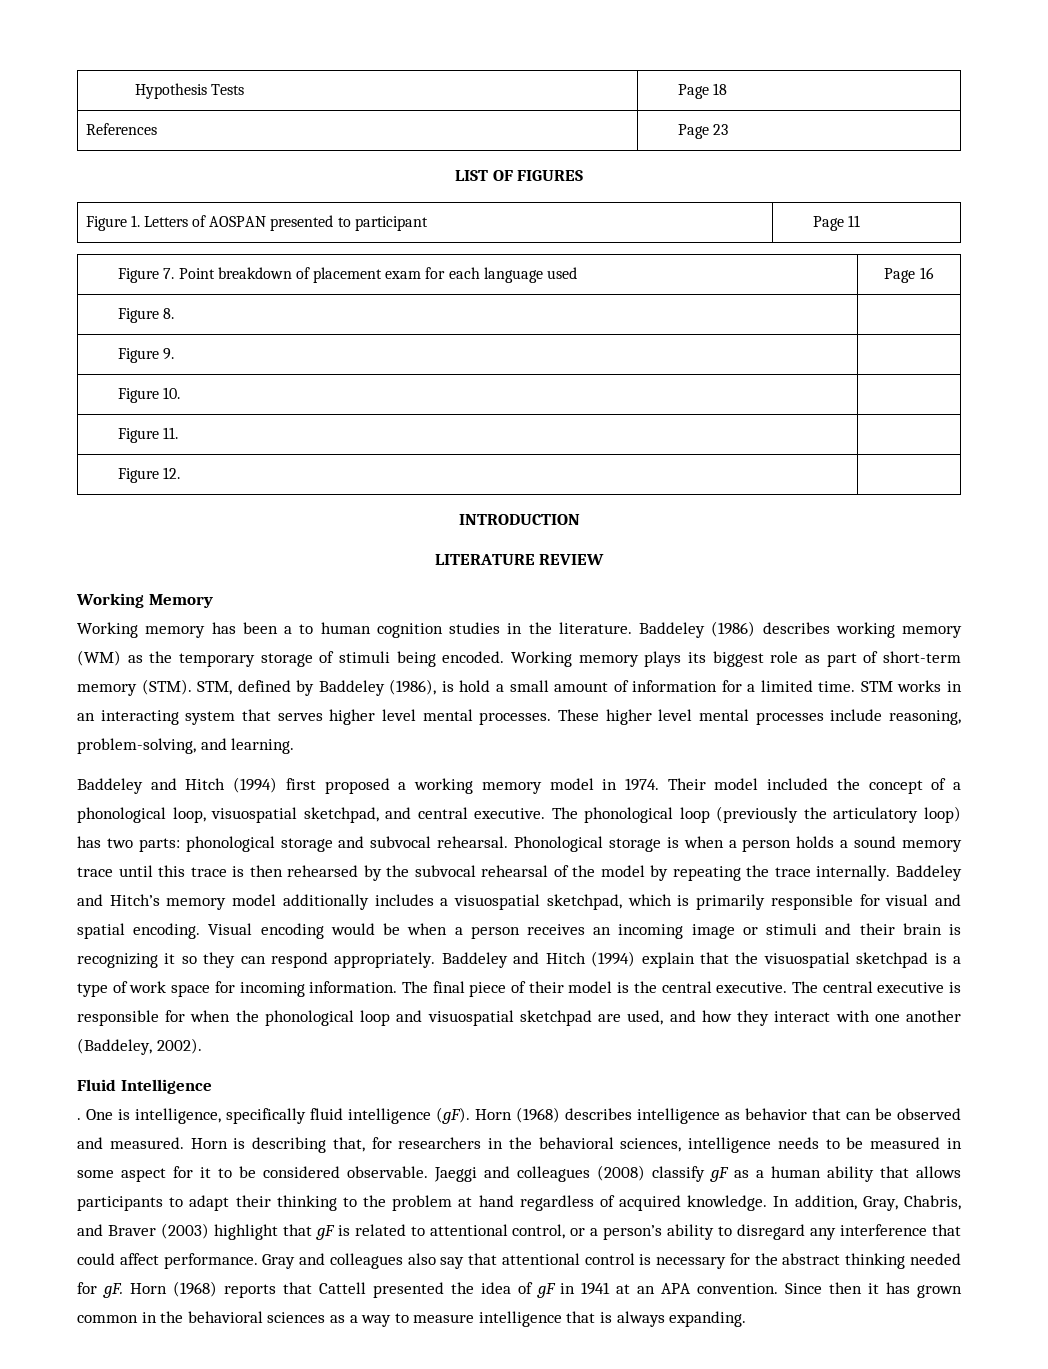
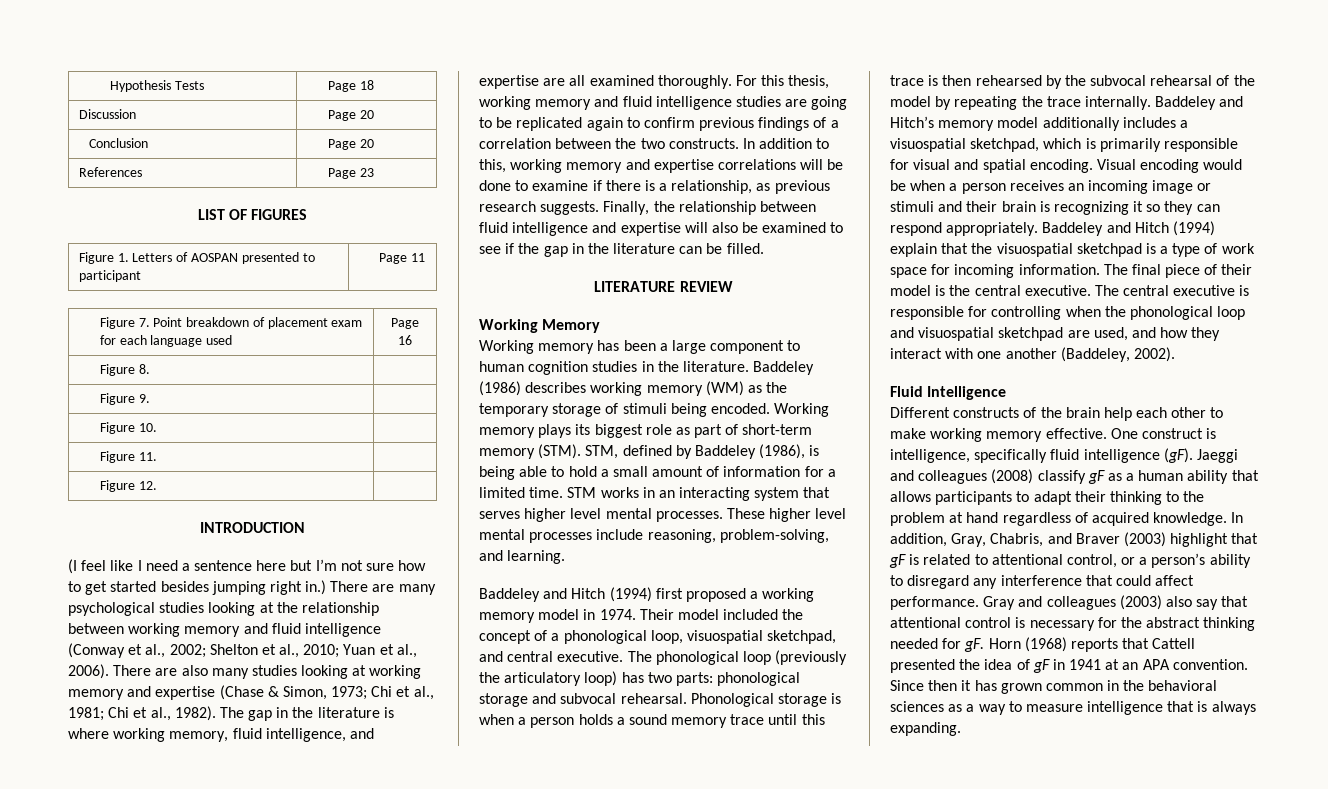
(728, 89) none -> [78,109,136,119] [327,110,374,121] [89,138,149,148] [327,139,374,150] // Discussion | Page 20 // Conclusion | Page 20
(580, 519) none -> [68,559,427,574] [68,580,436,595] [68,602,379,616] [68,623,381,637] [68,643,417,658] [68,664,422,679] [68,685,434,700] [68,706,394,721] [68,728,374,742] [479,75,830,89] [479,96,848,110] [479,117,839,131] [479,138,830,149] [479,159,844,173] [479,180,830,194] [479,201,816,215] [479,222,844,236] [479,243,764,257] // (I feel like I need a sentence here but I’m not sure how to get started besides jumping right in.) There are many psychological studies looking at the relationship between working memory and fluid intelligence (Conway et al., 2002; Shelton et al., 2010; Yuan et al., 2006). There are also many studies looking at working memory and expertise (Chase & Simon, 1973; Chi et al., 1981; Chi et al., 1982). The gap in the literature is where working memory, fluid intelligence, and expertise are all examined thoroughly. For this thesis, working memory and fluid intelligence studies are going to be replicated again to confirm previous findings of a correlation between the two constructs. In addition to this, working memory and expertise correlations will be done to examine if there is a relationship, as previous research suggests. Finally, the relationship between fluid intelligence and expertise will also be examined to see if the gap in the literature can be filled.
(292, 630) none -> [671,340,785,354] large component
(454, 686) none -> [479,466,565,480] being able to
(186, 1016) none -> [991,306,1062,320] controlling
[77,1109,113,1120] . One -> [890,407,1224,421] [890,428,1203,442] Different constructs of the brain help each other to make working memory effective. One construct
[475,1107,961,1124] [77,1137,962,1153] [77,1166,428,1182] Horn (1968) describes intelligence as behavior that can be observed and measured. Horn is describing that, for researchers in the behavioral sciences, intelligence needs to be measured in some aspect for it to be considered observable. -> (1193, 455) none
(403, 1261) none -> [1119,595,1162,610] (2003)

